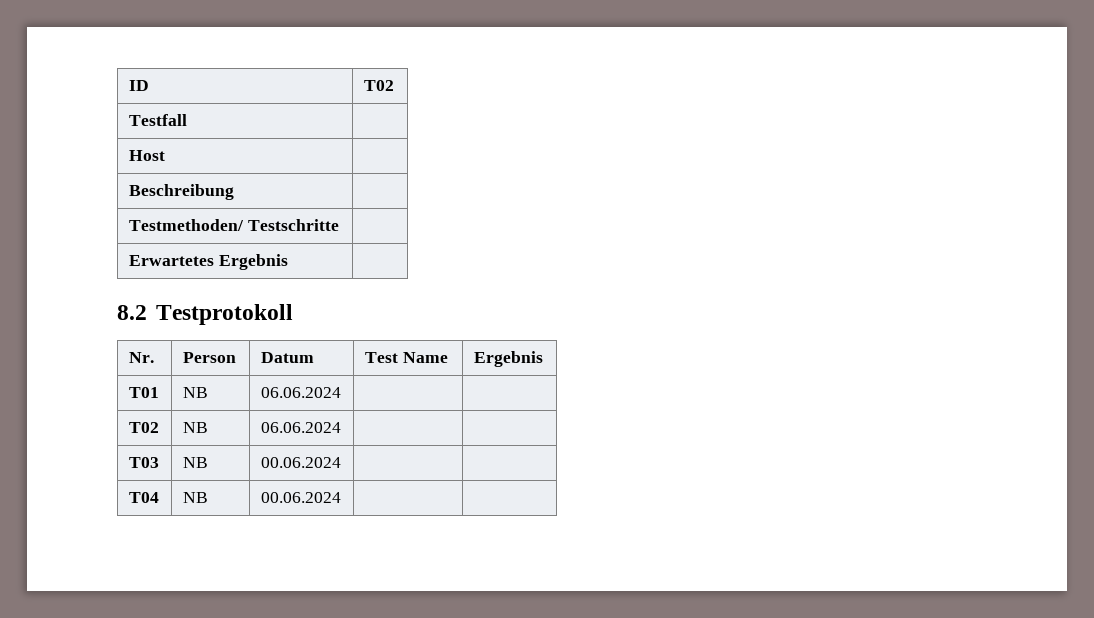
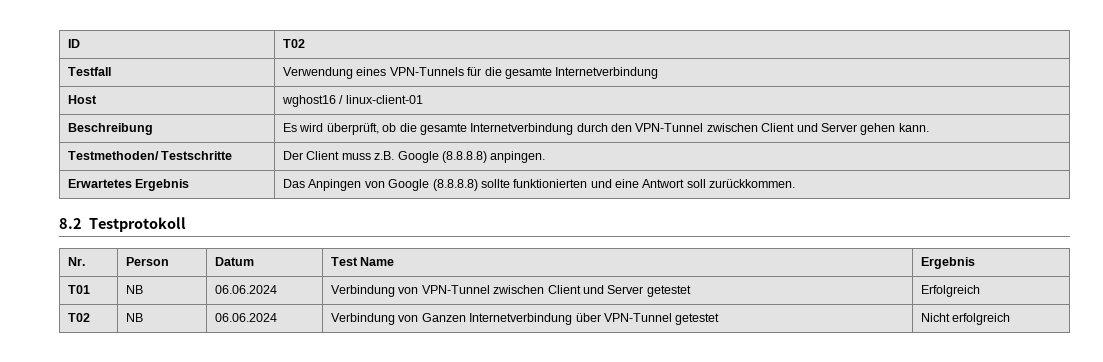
[128,150,165,161] [128,184,234,200] [128,219,339,231] [128,254,288,270] // Host | // Beschreibung | // Testmethoden/ Testschritte | // Erwartetes Ergebnis | -> [283,67,659,79] [68,95,98,104] [282,95,423,107] [68,123,154,135] [283,123,929,135] [68,151,233,160] [283,151,546,163] [68,179,190,191] [283,179,796,191] Verwendung eines VPN-Tunnels für die gesamte Internetverbindung // Host | wghost16 / linux-client-01 // Beschreibung | Es wird überprüft, ob die gesamte Internetverbindung durch den VPN-Tunnel zwischen Client und Server gehen kann. // Testmethoden/ Testschritte | Der Client muss z.B. Google (8.8.8.8) anpingen. // Erwartetes Ergebnis | Das Anpingen von Google (8.8.8.8) sollte funktionierten und eine Antwort soll zurückkommen.
[128,422,159,433] [182,422,208,433] [260,422,341,433] [128,457,159,468] [182,457,208,468] [260,457,341,468] [128,492,159,503] [182,492,208,503] [260,492,341,503] | // T02 | NB | 06.06.2024 | | // T03 | NB | 00.06.2024 | | // T04 | NB | 00.06.2024 | | -> [331,285,691,297] [921,285,981,297] [68,313,91,322] [126,313,144,322] [215,313,278,322] [331,313,720,325] [921,313,1011,325] Verbindung von VPN-Tunnel zwischen Client und Server getestet | Erfolgreich // T02 | NB | 06.06.2024 | Verbindung von Ganzen Internetverbindung über VPN-Tunnel getestet | Nicht erfolgreich

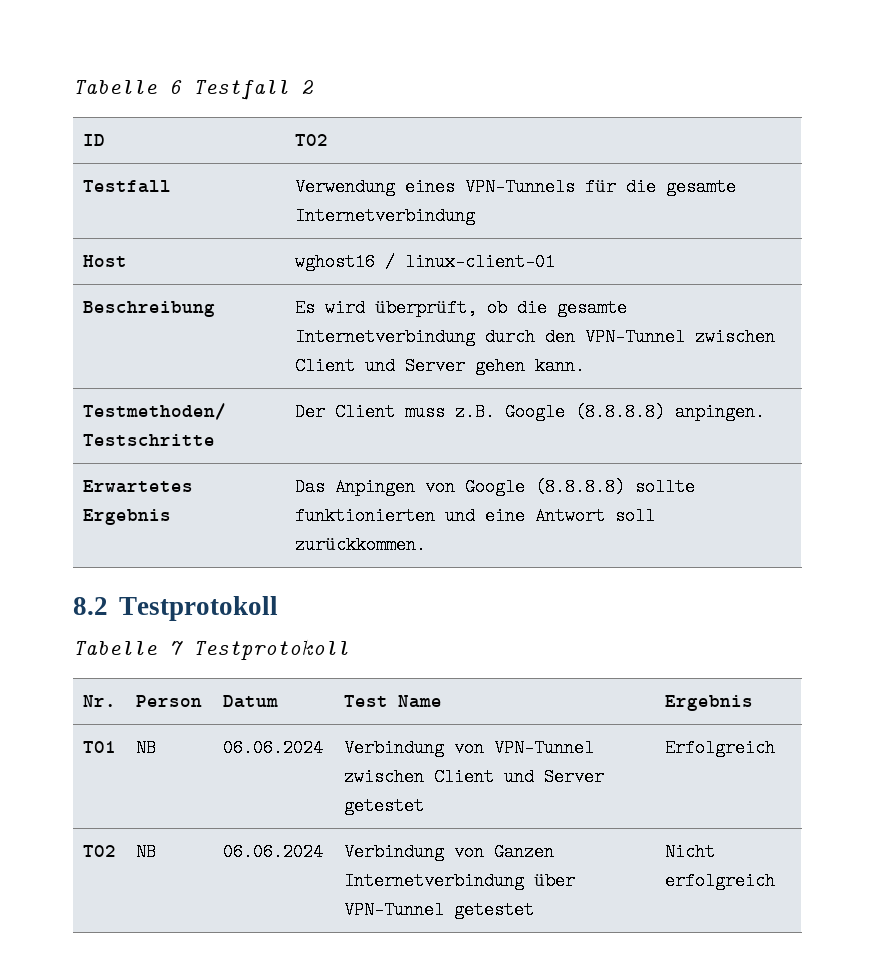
(68, 43) none -> [73,80,313,100] Tabelle 6 Testfall 2 //
(186, 224) none -> [73,639,349,660] // Tabelle 7 Testprotokoll

